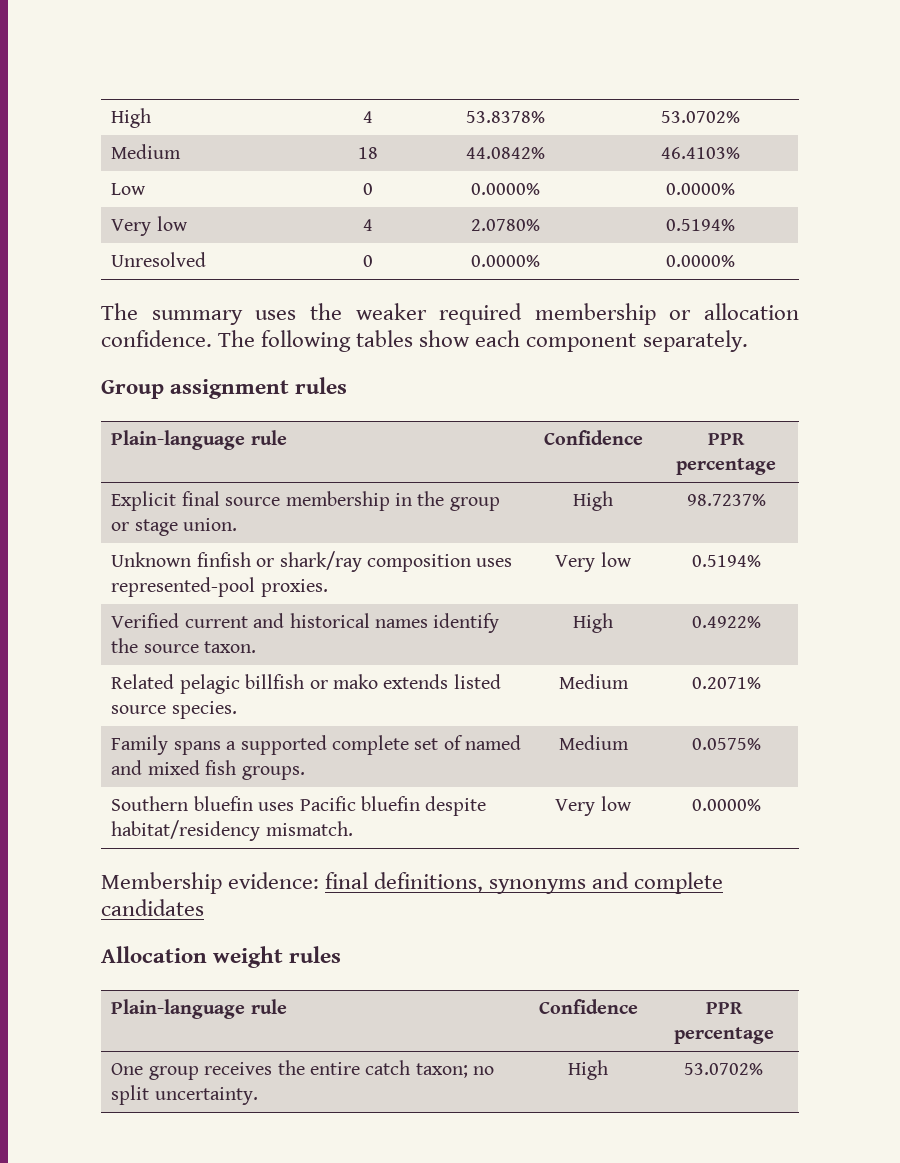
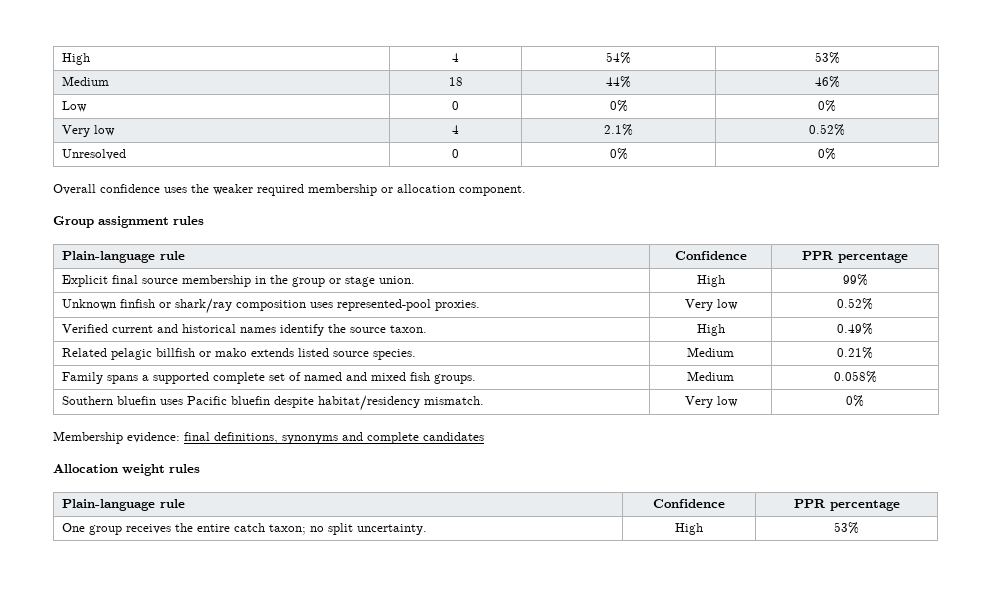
[465,111,545,123] [661,111,740,123] 53.8378% | 53.0702% -> [606,52,631,64] [814,52,840,64] 54% | 53%
[465,147,545,159] [661,147,740,159] 44.0842% | 46.4103% -> [606,76,631,88] [814,76,840,88] 44% | 46%
[470,183,540,195] [666,183,735,195] 0.0000% | 0.0000% -> [609,100,628,112] [818,100,836,112] 0% | 0%
[470,219,540,231] [666,219,735,231] 2.0780% | 0.5194% -> [604,124,633,136] [809,124,845,136] 2.1% | 0.52%
[470,255,540,267] [666,255,735,267] [101,303,243,325] 0.0000% | 0.0000% // The summary -> [609,148,628,160] [818,148,836,160] [53,184,160,195] 0% | 0% // Overall confidence
[101,330,748,352] confidence. The following tables show each component separately. -> [459,185,526,196] component.
[686,494,766,506] 98.7237% -> [842,274,868,286] 99%
[691,555,761,567] 0.5194% -> [837,298,873,310] 0.52%
[691,616,761,628] 0.4922% -> [837,323,873,335] 0.49%
[691,677,761,689] 0.2071% -> [837,347,873,359] 0.21%
[691,738,761,750] 0.0575% -> [833,371,877,383] 0.058%
[691,799,761,811] 0.0000% -> [846,395,864,407] 0%
[684,1063,763,1075] 53.0702% -> [834,522,859,534] 53%

